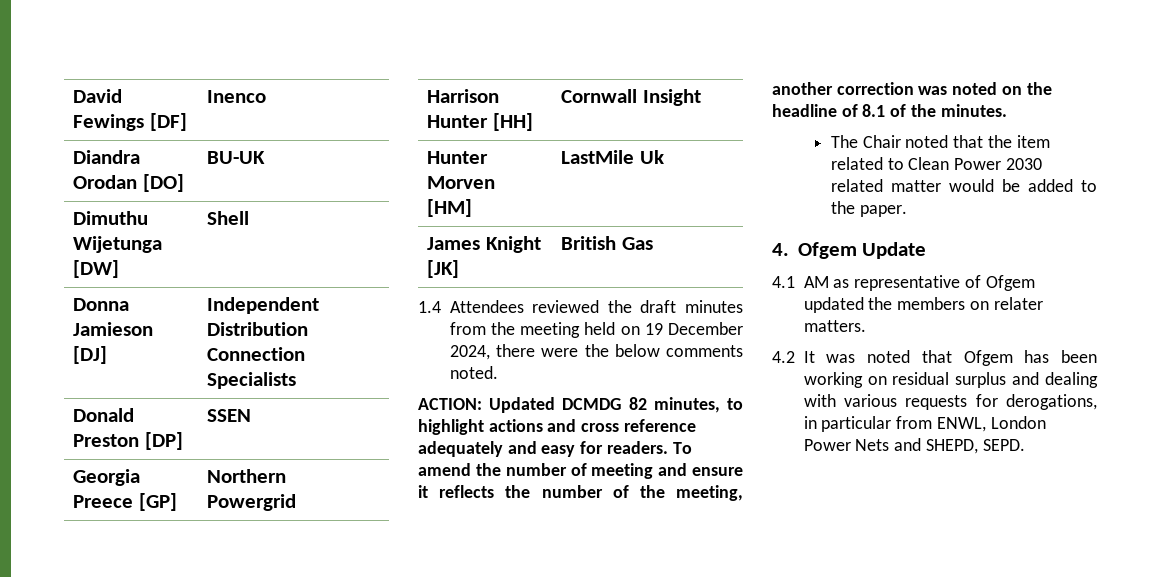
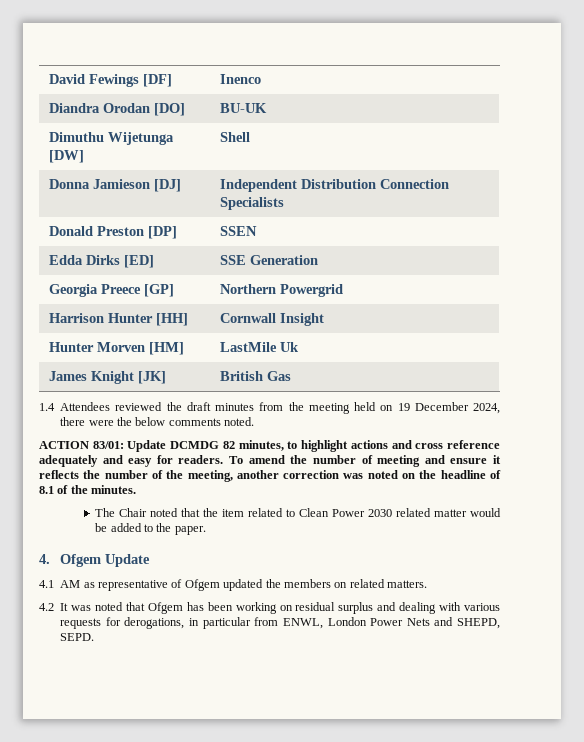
(252, 415) none -> [48,255,154,268] [219,255,318,265] // Edda Dirks [ED] | SSE Generation
[418,397,556,413] ACTION: Updated -> [39,440,167,452] ACTION 83/01: Update
[993,297,1043,310] relater -> [349,579,385,588] related

